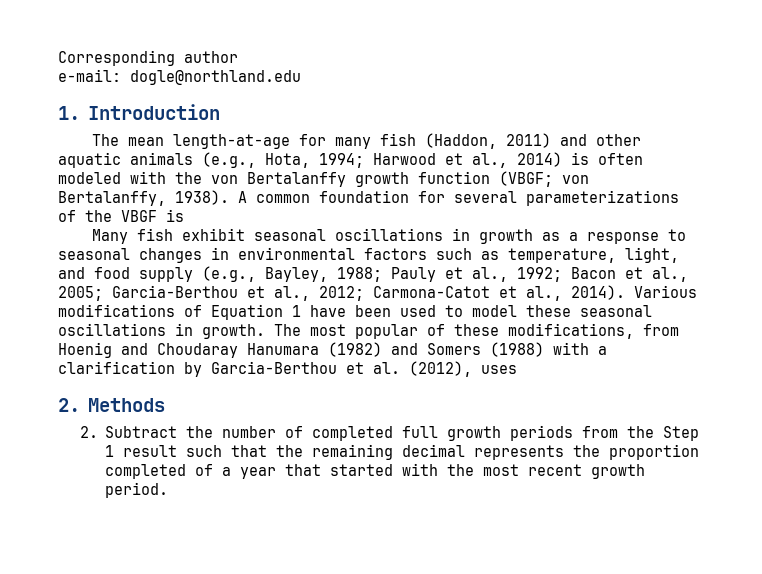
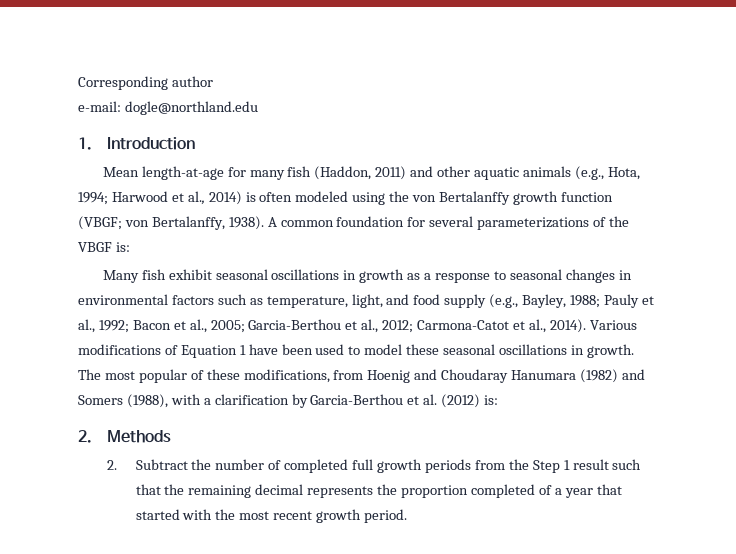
[91,134,164,146] The mean -> [102,167,139,177] Mean
[130,171,166,184] with -> [352,192,386,205] using
[166,209,184,222] is -> [115,242,130,252] is:
[490,342,544,357] (1988) -> [126,394,168,408] (1988),
[409,361,517,377] (2012), uses -> [441,394,499,408] (2012) is:

